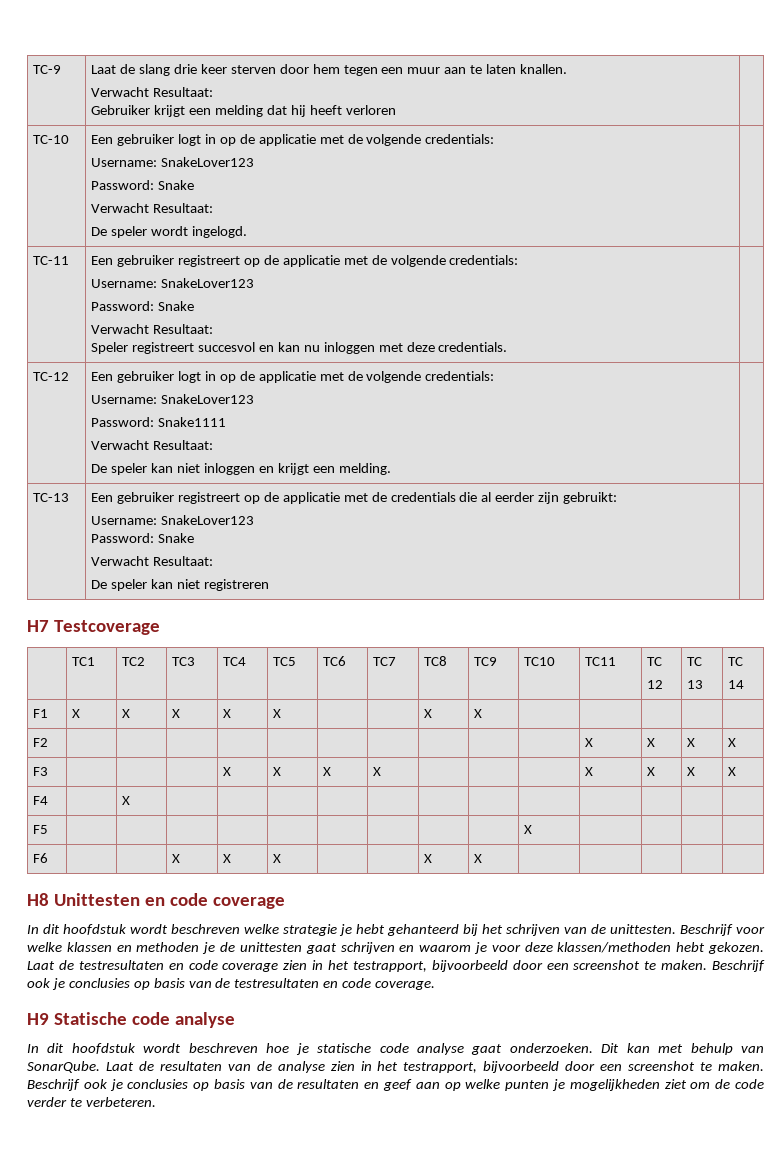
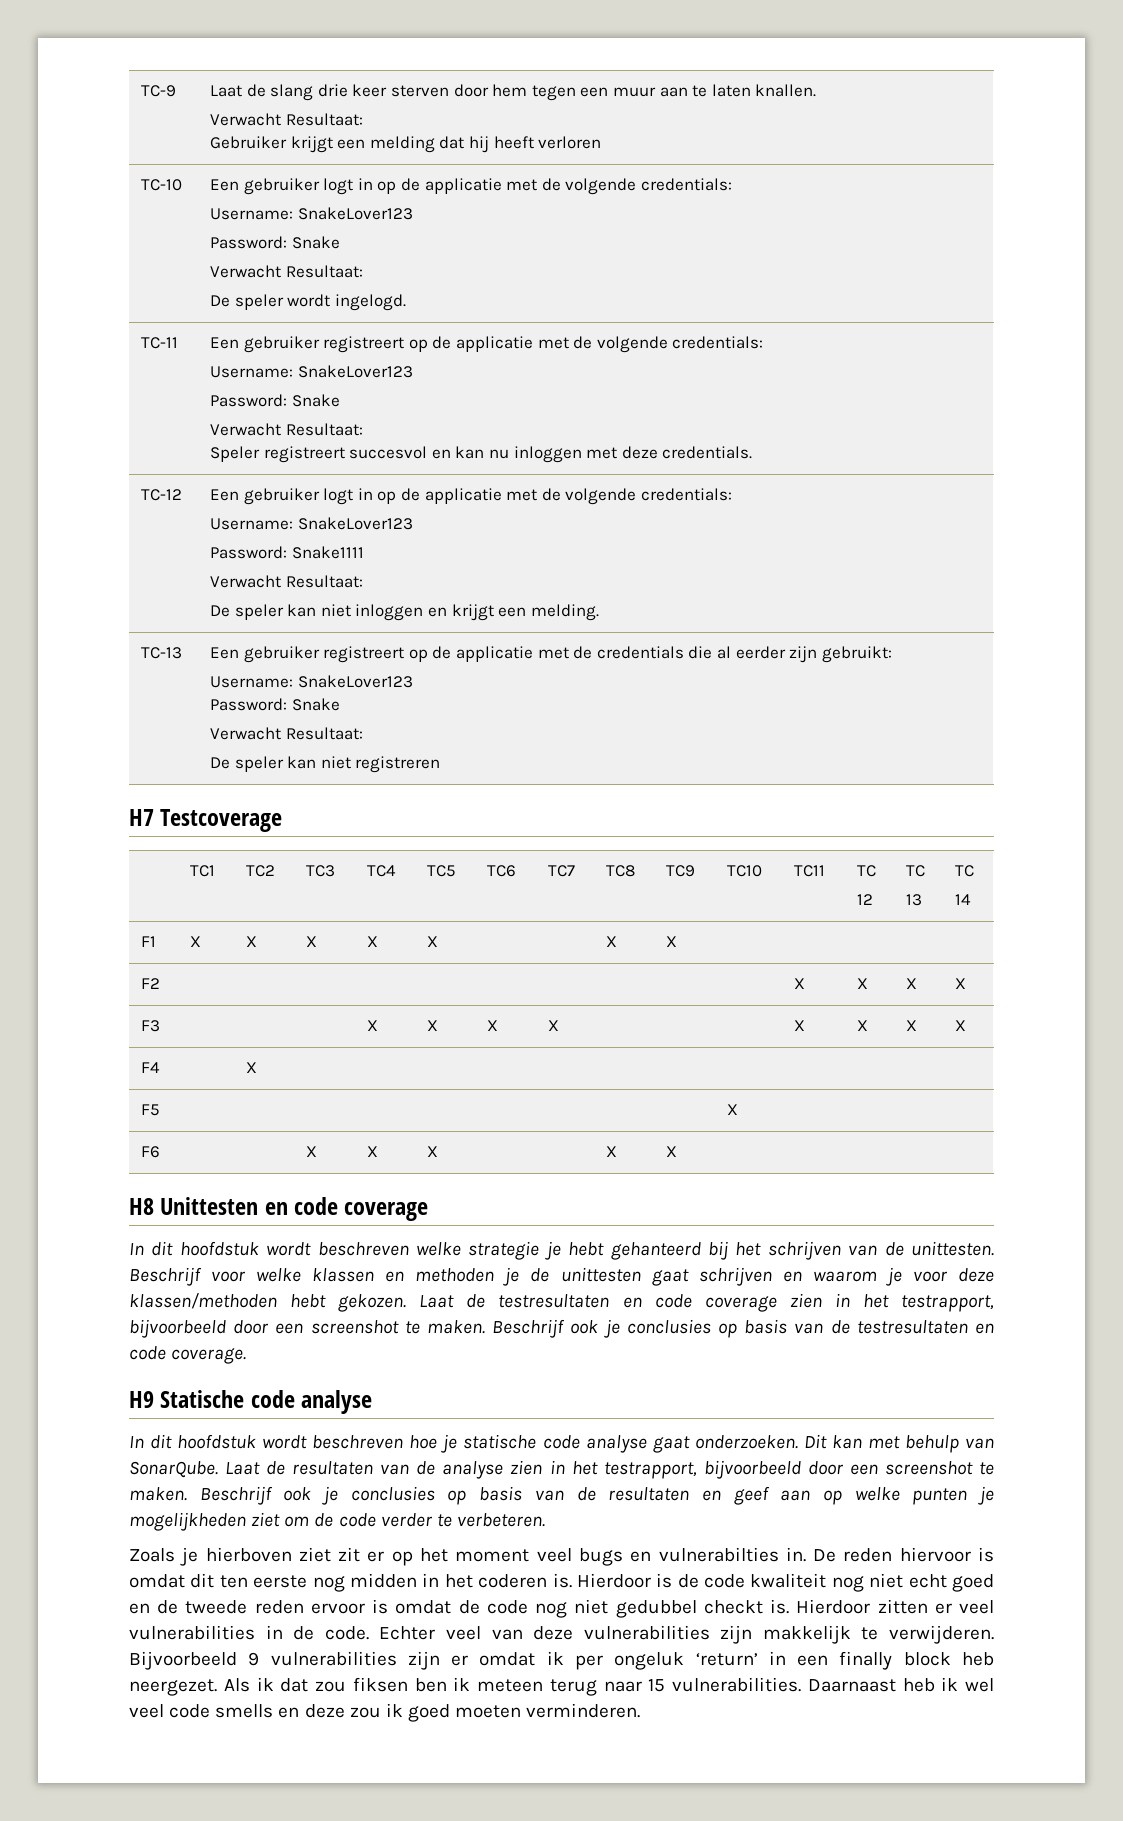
(156, 1102) none -> [129,1547,994,1566] [129,1573,995,1592] [129,1599,995,1618] [129,1625,994,1644] [129,1651,995,1670] [129,1677,994,1696] [129,1703,641,1722] // Zoals je hierboven ziet zit er op het moment veel bugs en vulnerabilties in. De reden hiervoor is omdat dit ten eerste nog midden in het coderen is. Hierdoor is de code kwaliteit nog niet echt goed en de tweede reden ervoor is omdat de code nog niet gedubbel checkt is. Hierdoor zitten er veel vulnerabilities in de code. Echter veel van deze vulnerabilities zijn makkelijk te verwijderen. Bijvoorbeeld 9 vulnerabilities zijn er omdat ik per ongeluk ‘return’ in een finally block heb neergezet. Als ik dat zou fiksen ben ik meteen terug naar 15 vulnerabilities. Daarnaast heb ik wel veel code smells en deze zou ik goed moeten verminderen.

